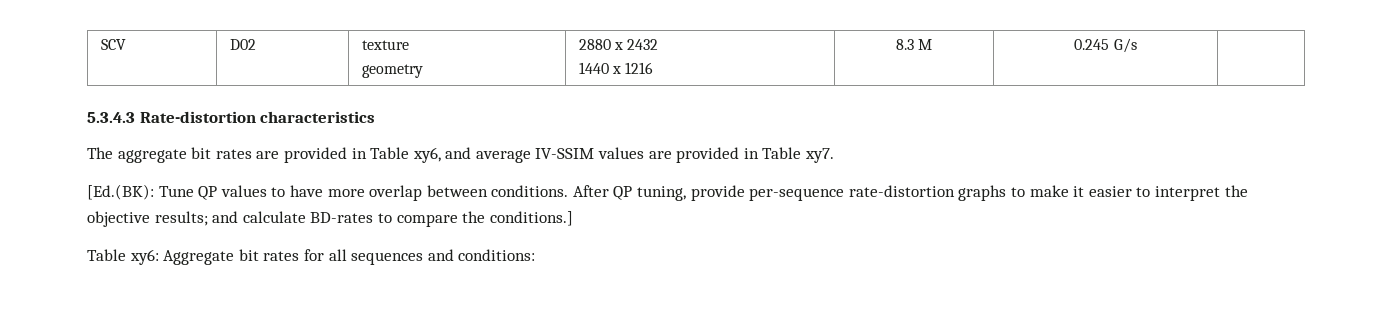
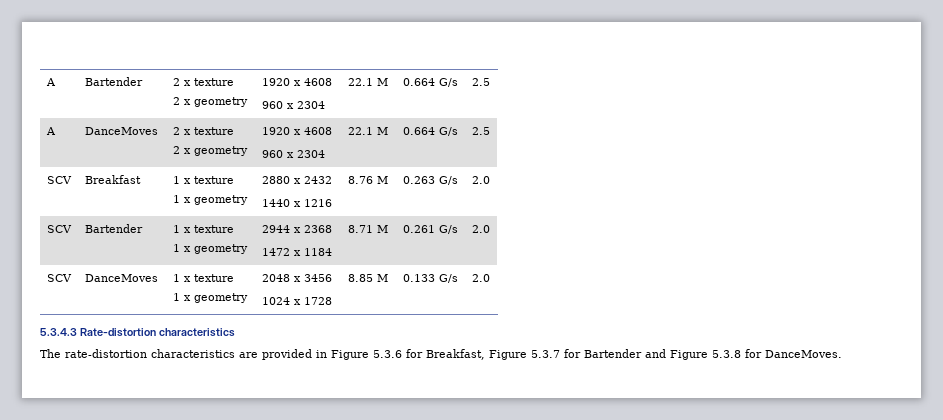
[100,39,126,50] [229,39,256,50] [361,40,409,50] SCV | D02 | texture // -> [45,78,56,86] [84,77,143,86] [172,78,234,86] [172,97,248,107] [261,78,332,86] [261,101,325,109] [348,78,388,86] [402,78,458,87] [472,78,490,86] [45,127,56,135] [84,127,158,135] [172,127,234,135] [172,146,248,156] [261,127,332,135] [261,150,325,158] [348,127,388,135] [402,127,458,136] [472,127,490,135] [46,176,72,184] [84,175,141,184] [172,176,234,184] [172,195,191,203] A | Bartender | 2 x texture // 2 x geometry | 1920 x 4608 // 960 x 2304 | 22.1 M | 0.664 G/s | 2.5 // A | DanceMoves | 2 x texture // 2 x geometry | 1920 x 4608 // 960 x 2304 | 22.1 M | 0.664 G/s | 2.5 // SCV | Breakfast | 1 x texture // 1 x
[895,39,933,50] [1074,38,1137,53] [87,111,376,123] [87,147,835,163] [87,184,1248,201] [87,211,573,227] [87,249,536,265] 8.3 M | 0.245 G/s | // 5.3.4.3 Rate-distortion characteristics // The aggregate bit rates are provided in Table xy6, and average IV-SSIM values are provided in Table xy7. // [Ed.(BK): Tune QP values to have more overlap between conditions. After QP tuning, provide per-sequence rate-distortion graphs to make it easier to interpret the objective results; and calculate BD-rates to compare the conditions.] // Table xy6: Aggregate bit rates for all sequences and conditions: -> [348,176,388,184] [402,176,458,185] [472,176,490,184] [46,225,72,233] [84,224,143,233] [172,225,234,233] [172,244,248,254] [261,225,332,233] [261,248,332,256] [348,225,388,233] [402,225,458,234] [472,225,490,233] [46,274,72,282] [84,274,158,282] [172,274,234,282] [172,293,248,303] [261,274,332,282] [261,297,332,305] [348,274,388,282] [402,274,458,283] [472,274,490,282] [40,328,235,337] [40,349,842,360] 8.76 M | 0.263 G/s | 2.0 // SCV | Bartender | 1 x texture // 1 x geometry | 2944 x 2368 // 1472 x 1184 | 8.71 M | 0.261 G/s | 2.0 // SCV | DanceMoves | 1 x texture // 1 x geometry | 2048 x 3456 // 1024 x 1728 | 8.85 M | 0.133 G/s | 2.0 // 5.3.4.3 Rate-distortion characteristics // The rate-distortion characteristics are provided in Figure 5.3.6 for Breakfast, Figure 5.3.7 for Bartender and Figure 5.3.8 for DanceMoves.

